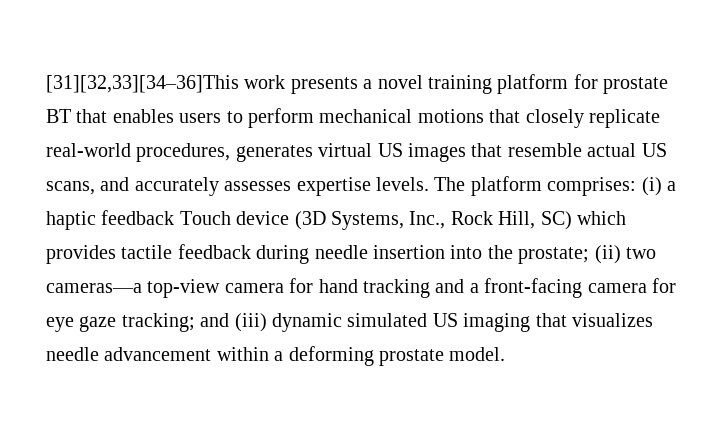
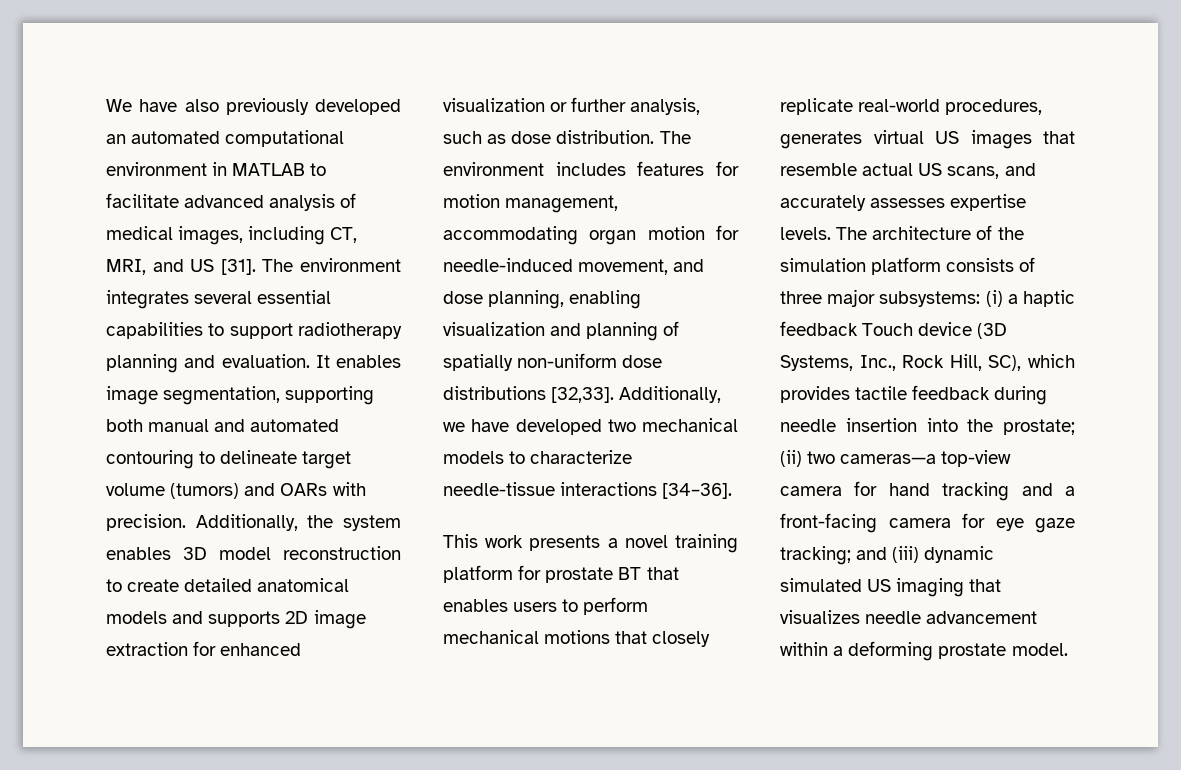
[46,75,239,93] [31][32,33][34–36]This -> [106,98,401,115] [106,130,345,147] [106,162,327,176] [106,193,357,211] [106,226,358,245] [106,258,401,275] [106,290,332,309] [106,322,402,339] [106,354,401,373] [106,386,375,405] [106,419,340,432] [106,450,352,469] [106,482,366,499] [106,514,402,531] [106,546,401,560] [106,578,350,592] [106,610,366,629] [106,641,302,656] [443,97,701,115] [443,130,691,144] [443,161,739,176] [443,194,619,213] [443,225,739,245] [443,258,705,275] [443,290,642,309] [443,321,680,341] [443,353,663,371] [443,386,722,403] [443,418,738,435] [443,450,633,464] [443,482,733,499] [443,534,478,548] We have also previously developed an automated computational environment in MATLAB to facilitate advanced analysis of medical images, including CT, MRI, and US [31]. The environment integrates several essential capabilities to support radiotherapy planning and evaluation. It enables image segmentation, supporting both manual and automated contouring to delineate target volume (tumors) and OARs with precision. Additionally, the system enables 3D model reconstruction to create detailed anatomical models and supports 2D image extraction for enhanced visualization or further analysis, such as dose distribution. The environment includes features for motion management, accommodating organ motion for needle-induced movement, and dose planning, enabling visualization and planning of spatially non-uniform dose distributions [32,33]. Additionally, we have developed two mechanical models to characterize needle-tissue interactions [34–36]. // This
[470,176,637,196] platform comprises: -> [872,225,1024,240] [780,257,1036,275] [780,289,981,307] architecture of the simulation platform consists of three major subsystems:
[540,211,572,230] SC) -> [988,355,1022,371] SC),

